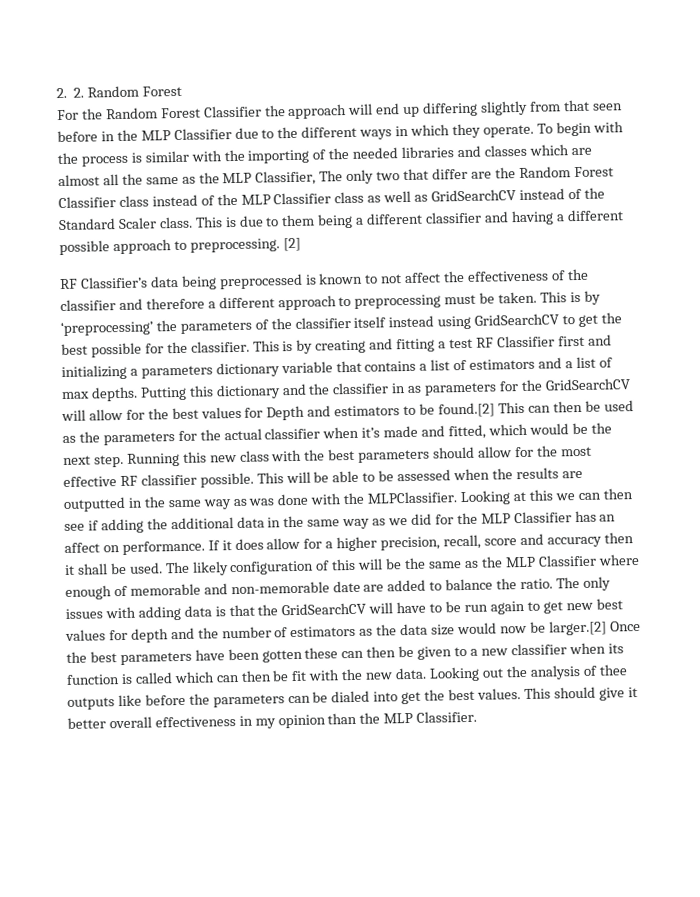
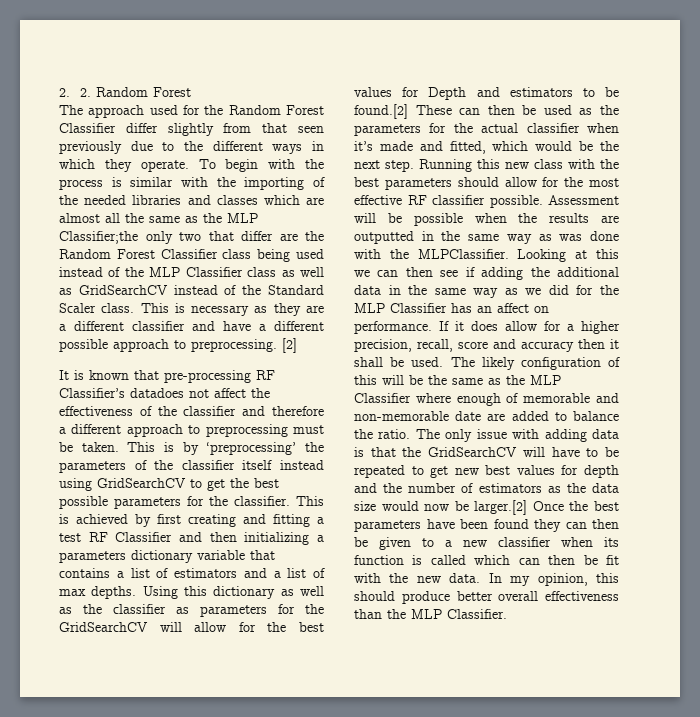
[57,99,623,121] [57,128,232,143] For the Random Forest Classifier the approach will end up differing slightly from that seen before in the MLP Classifier -> [59,105,324,118] [59,123,324,136] [59,141,122,154] The approach used for the Random Forest Classifier differ slightly from that seen previously
[255,170,344,186] Classifier, The -> [59,231,138,244] Classifier;the
(149, 201) none -> [257,249,324,262] being used
[238,213,354,229] due to them being -> [191,303,324,316] necessary as they are
[510,210,554,226] having -> [223,321,251,331] have
[59,272,379,290] RF Classifier’s data being preprocessed is known to -> [59,370,275,383] [59,388,184,398] It is known that pre-processing RF Classifier’s datadoes
(142, 350) none -> [114,497,181,509] parameters
[296,339,314,354] by -> [76,514,181,527] achieved by first
[557,334,612,347] first and -> [179,532,237,542] and then
[139,386,187,401] Putting -> [142,586,178,599] Using
[281,382,407,396] and the classifier in -> [280,586,324,596] [59,604,166,614] as well as the classifier
[497,401,525,414] This -> [415,105,452,115] These
[256,469,452,484] This will be able to be assessed -> [548,195,619,205] [354,213,463,226] Assessment will be possible
[65,608,103,619] issues -> [476,429,507,439] issue
[463,600,525,615] run again -> [354,465,405,478] repeated
[261,647,339,663] gotten these -> [493,519,561,532] found they
[428,664,627,682] [67,686,638,710] [67,714,326,729] Looking out the analysis of thee outputs like before the parameters can be dialed into get the best values. This should give it better overall effectiveness in my opinion -> [488,573,619,586] [354,591,619,604] In my opinion, this should produce better overall effectiveness

